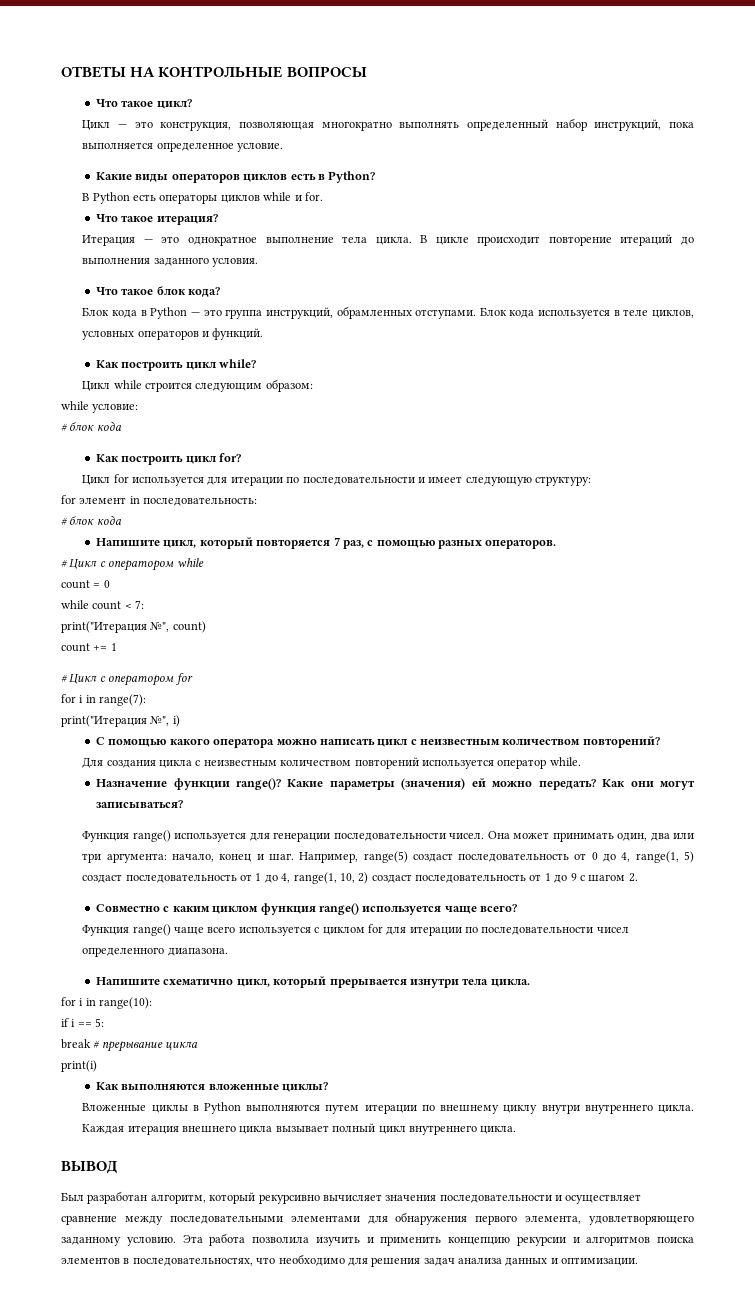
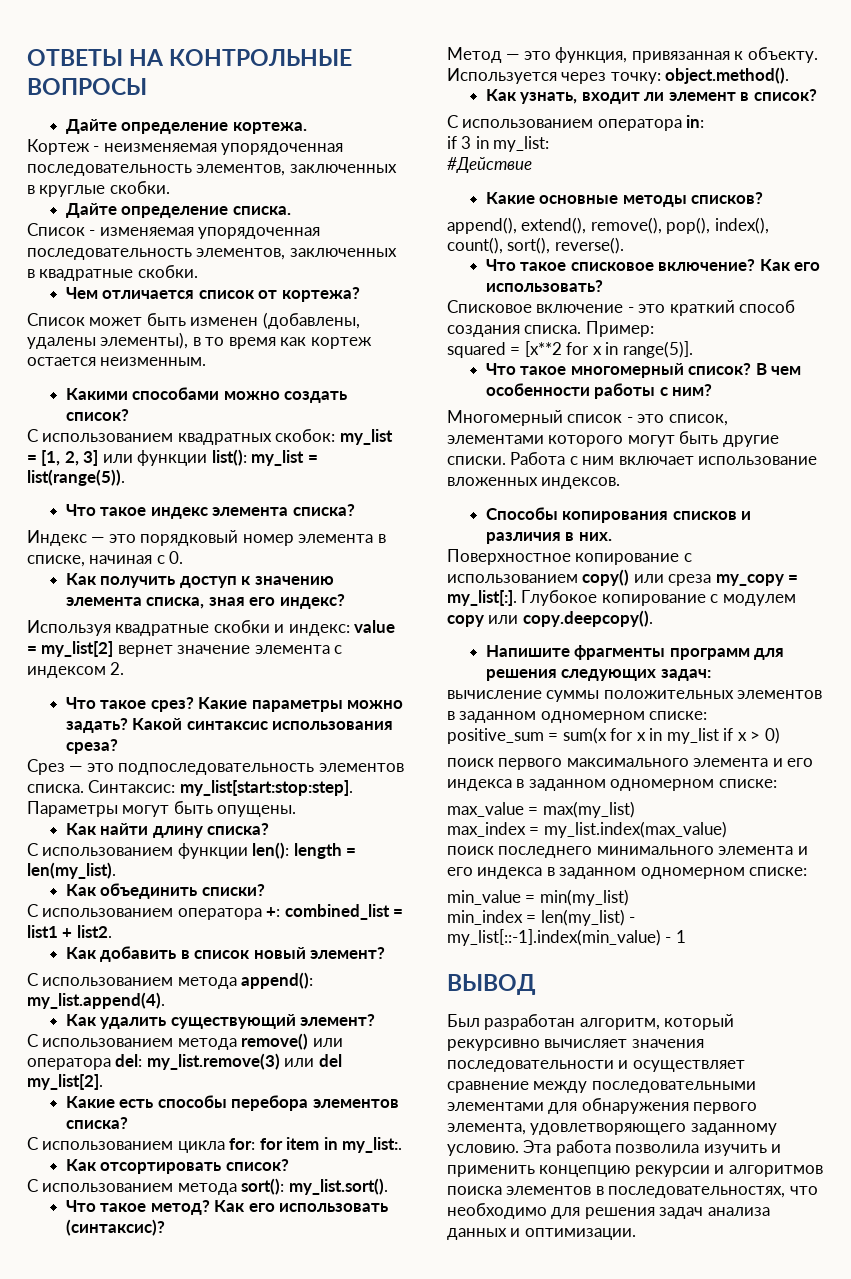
[96,99,192,109] [82,118,694,131] [82,142,284,152] [96,171,376,183] [82,192,323,204] [96,214,218,225] [82,234,694,246] [82,257,259,267] [96,286,221,298] [82,306,694,319] [82,328,264,340] [96,359,257,371] [82,379,313,392] [61,401,139,413] [61,421,122,431] [96,453,242,465] [82,474,592,486] [61,495,258,506] [61,515,122,525] [96,537,557,549] [61,558,204,571] [61,580,110,589] [61,600,145,610] [61,621,206,633] [61,643,117,652] [61,673,193,686] [61,694,147,706] [61,715,180,727] [96,736,660,748] [82,757,581,769] [96,778,695,790] [96,800,184,808] [82,830,694,842] [82,851,694,863] [82,872,638,884] [96,903,518,915] [82,924,629,936] [82,947,228,957] [96,976,530,988] [61,997,153,1009] [61,1018,105,1027] [61,1039,199,1052] [61,1060,97,1072] [96,1082,329,1092] [82,1102,694,1114] [82,1123,517,1135] Что такое цикл? // Цикл — это конструкция, позволяющая многократно выполнять определенный набор инструкций, пока выполняется определенное условие. // Какие виды операторов циклов есть в Python? // В Python есть операторы циклов while и for. // Что такое итерация? // Итерация — это однократное выполнение тела цикла. В цикле происходит повторение итераций до выполнения заданного условия. // Что такое блок кода? // Блок кода в Python — это группа инструкций, обрамленных отступами. Блок кода используется в теле циклов, условных операторов и функций. // Как построить цикл while? // Цикл while строится следующим образом: // while условие: // # блок кода // Как построить цикл for? // Цикл for используется для итерации по последовательности и имеет следующую структуру: // for элемент in последовательность: // # блок кода // Напишите цикл, который повторяется 7 раз, с помощью разных операторов. // # Цикл с оператором while // count = 0 // while count < 7: // print("Итерация №", count) // count += 1 // # Цикл с оператором for // for i in range(7): // print("Итерация №", i) // С помощью какого оператора можно написать цикл с неизвестным количеством повторений? // Для создания цикла с неизвестным количеством повторений используется оператор while. // Назначение функции range()? Какие параметры (значения) ей можно передать? Как они могут записываться? // Функция range() используется для генерации последовательности чисел. Она может принимать один, два или три аргумента: начало, конец и шаг. Например, range(5) создаст последовательность от 0 до 4, range(1, 5) создаст последовательность от 1 до 4, range(1, 10, 2) создаст последовательность от 1 до 9 с шагом 2. // Совместно с каким циклом функция range() используется чаще всего? // Функция range() чаще всего используется с циклом for для итерации по последовательности чисел определенного диапазона. // Напишите схематично цикл, который прерывается изнутри тела цикла. // for i in range(10): // if i == 5: // break # прерывание цикла // print(i) // Как выполняются вложенные циклы? // Вложенные циклы в Python выполняются путем итерации по внешнему циклу внутри внутреннего цикла. Каждая итерация внешнего цикла вызывает полный цикл внутреннего цикла. -> [65,119,307,134] [27,139,344,155] [27,164,397,176] [27,181,170,197] [65,203,291,218] [27,223,321,239] [27,248,397,260] [27,265,198,281] [65,287,360,302] [27,312,360,329] [27,332,372,349] [27,357,207,366] [65,387,348,403] [65,409,129,421] [27,429,393,445] [27,449,318,466] [27,469,125,486] [65,504,355,519] [27,530,386,546] [27,551,184,567] [65,573,334,588] [65,594,345,609] [27,620,396,636] [27,641,343,657] [27,662,125,678] [65,697,404,712] [65,718,394,733] [65,739,118,754] [27,759,404,775] [27,780,353,796] [27,801,297,817] [65,823,270,838] [27,842,357,859] [27,862,116,879] [65,883,265,899] [27,904,404,920] [27,925,112,938] [65,946,386,962] [27,972,314,989] [27,992,165,1009] [65,1014,376,1029] [27,1033,343,1050] [27,1053,342,1070] [27,1074,103,1090] [65,1095,399,1111] [65,1117,128,1129] [27,1137,403,1153] [65,1159,289,1174] [27,1178,388,1195] [65,1200,389,1215] [65,1219,165,1236] [447,47,818,63] [447,67,790,84] [485,89,817,104] [447,115,705,131] [447,136,550,152] [447,157,532,173] [485,192,764,207] [447,217,769,234] [447,237,624,254] [485,259,821,271] [485,280,603,292] [447,300,796,316] [447,321,654,337] [447,341,693,358] [485,363,802,378] [485,383,713,399] [447,410,728,426] [447,431,779,447] [447,452,818,465] [447,477,621,489] [485,507,752,523] [485,532,612,544] [447,549,692,565] [447,569,799,586] [447,590,796,606] [447,610,653,627] [485,645,785,660] [485,669,711,681] [447,690,823,702] [447,711,708,723] [447,727,780,744] [447,758,814,770] [447,779,777,791] [447,801,635,818] [447,821,727,838] [447,846,808,858] [447,867,808,879] [447,889,629,906] [447,909,636,926] [447,929,686,946] Дайте определение кортежа. // Кортеж - неизменяемая упорядоченная последовательность элементов, заключенных в круглые скобки. // Дайте определение списка. // Список - изменяемая упорядоченная последовательность элементов, заключенных в квадратные скобки. // Чем отличается список от кортежа? // Список может быть изменен (добавлены, удалены элементы), в то время как кортеж остается неизменным. // Какими способами можно создать список? // С использованием квадратных скобок: my_list = [1, 2, 3] или функции list(): my_list = list(range(5)). // Что такое индекс элемента списка? // Индекс — это порядковый номер элемента в списке, начиная с 0. // Как получить доступ к значению элемента списка, зная его индекс? // Используя квадратные скобки и индекс: value = my_list[2] вернет значение элемента с индексом 2. // Что такое срез? Какие параметры можно задать? Какой синтаксис использования среза? // Срез — это подпоследовательность элементов списка. Синтаксис: my_list[start:stop:step]. Параметры могут быть опущены. // Как найти длину списка? // С использованием функции len(): length = len(my_list). // Как объединить списки? // С использованием оператора +: combined_list = list1 + list2. // Как добавить в список новый элемент? // С использованием метода append(): my_list.append(4). // Как удалить существующий элемент? // С использованием метода remove() или оператора del: my_list.remove(3) или del my_list[2]. // Какие есть способы перебора элементов списка? // С использованием цикла for: for item in my_list:. // Как отсортировать список? // С использованием метода sort(): my_list.sort(). // Что такое метод? Как его использовать (синтаксис)? // Метод — это функция, привязанная к объекту. Используется через точку: object.method(). // Как узнать, входит ли элемент в список? // С использованием оператора in: // if 3 in my_list: // #Действие // Какие основные методы списков? // append(), extend(), remove(), pop(), index(), count(), sort(), reverse(). // Что такое списковое включение? Как его использовать? // Списковое включение - это краткий способ создания списка. Пример: // squared = [x**2 for x in range(5)]. // Что такое многомерный список? В чем особенности работы с ним? // Многомерный список - это список, элементами которого могут быть другие списки. Работа с ним включает использование вложенных индексов. // Способы копирования списков и различия в них. // Поверхностное копирование с использованием copy() или среза my_copy = my_list[:]. Глубокое копирование с модулем copy или copy.deepcopy(). // Напишите фрагменты программ для решения следующих задач: // вычисление суммы положительных элементов в заданном одномерном списке: // positive_sum = sum(x for x in my_list if x > 0) // поиск первого максимального элемента и его индекса в заданном одномерном списке: // max_value = max(my_list) // max_index = my_list.index(max_value) // поиск последнего минимального элемента и его индекса в заданном одномерном списке: // min_value = min(my_list) // min_index = len(my_list) - my_list[::-1].index(min_value) - 1

